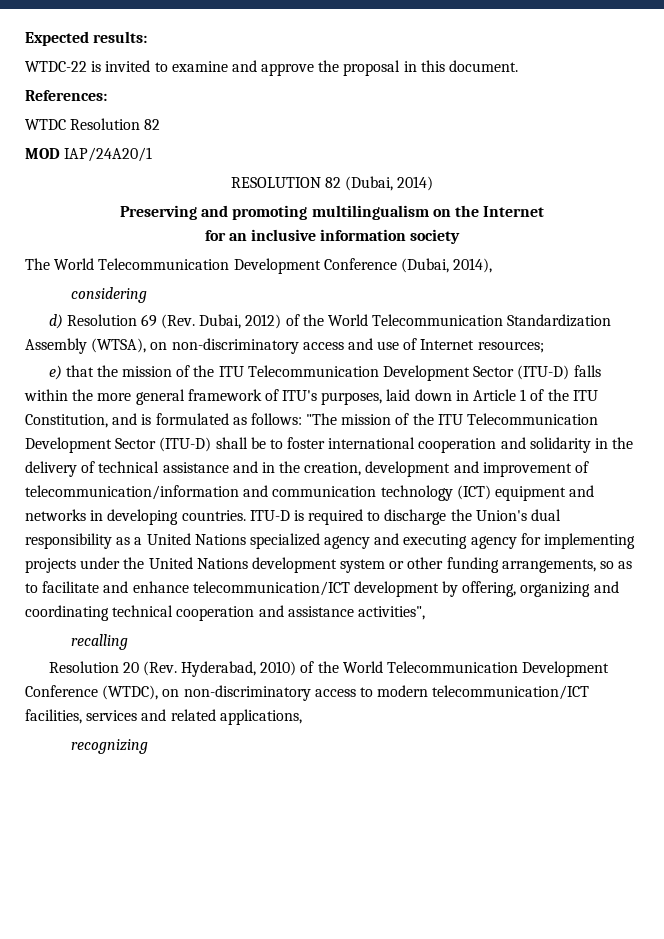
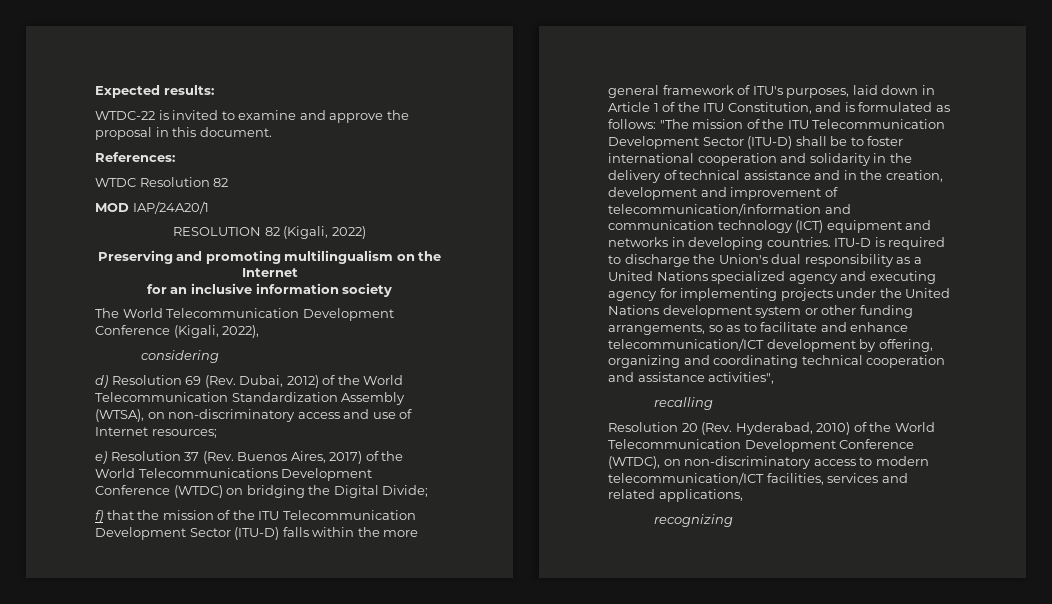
[345,176,434,191] (Dubai, 2014) -> [283,226,366,239] (Kigali, 2022)
[400,258,493,273] (Dubai, 2014), -> [173,325,260,338] (Kigali, 2022),
(62, 372) none -> [110,451,404,464] [95,468,373,481] [95,485,429,498] [95,510,103,523] Resolution 37 (Rev. Buenos Aires, 2017) of the World Telecommunications Development Conference (WTDC) on bridging the Digital Divide; // f)

